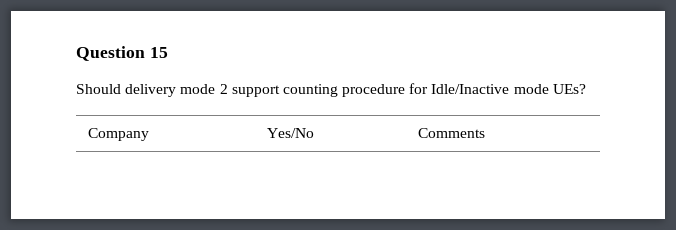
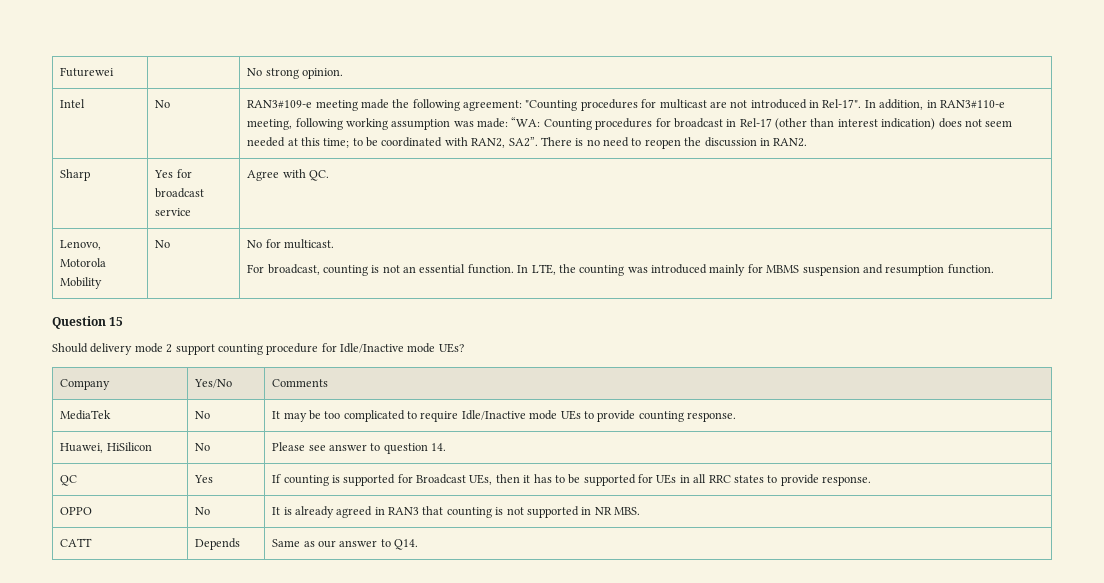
(76, 53) none -> [60,67,115,77] [247,68,343,79] [60,99,86,108] [155,100,171,108] [247,99,1005,111] [247,117,1013,130] [247,137,808,149] [60,169,91,181] [154,169,192,178] [155,188,205,198] [155,208,192,216] [247,169,329,181] [60,240,102,250] [60,258,107,267] [60,277,103,289] [155,240,171,248] [247,239,334,249] [247,264,994,276] Futurewei | | No strong opinion. // Intel | No | RAN3#109-e meeting made the following agreement: "Counting procedures for multicast are not introduced in Rel-17". In addition, in RAN3#110-e meeting, following working assumption was made: “WA: Counting procedures for broadcast in Rel-17 (other than interest indication) does not seem needed at this time; to be coordinated with RAN2, SA2”. There is no need to reopen the discussion in RAN2. // Sharp | Yes for broadcast service | Agree with QC. // Lenovo, Motorola Mobility | No | No for multicast. // For broadcast, counting is not an essential function. In LTE, the counting was introduced mainly for MBMS suspension and resumption function. //
(486, 133) none -> [60,410,112,420] [195,411,211,419] [272,410,737,422] [60,442,152,453] [195,443,211,451] [272,442,447,454] [60,475,78,486] [194,475,214,483] [272,474,872,486] [60,507,93,515] [195,507,211,515] [272,506,641,518] [60,538,93,547] [195,538,241,550] [272,539,419,550] // MediaTek | No | It may be too complicated to require Idle/Inactive mode UEs to provide counting response. // Huawei, HiSilicon | No | Please see answer to question 14. // QC | Yes | If counting is supported for Broadcast UEs, then it has to be supported for UEs in all RRC states to provide response. // OPPO | No | It is already agreed in RAN3 that counting is not supported in NR MBS. // CATT | Depends | Same as our answer to Q14.

